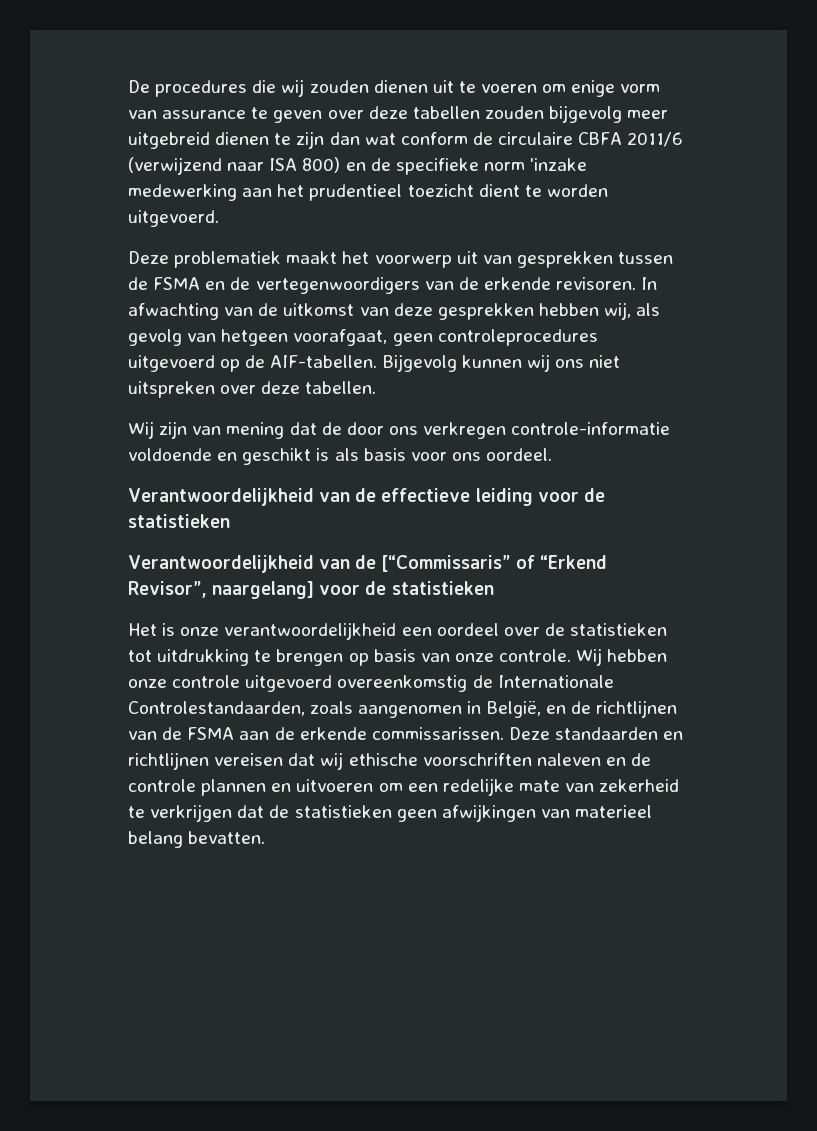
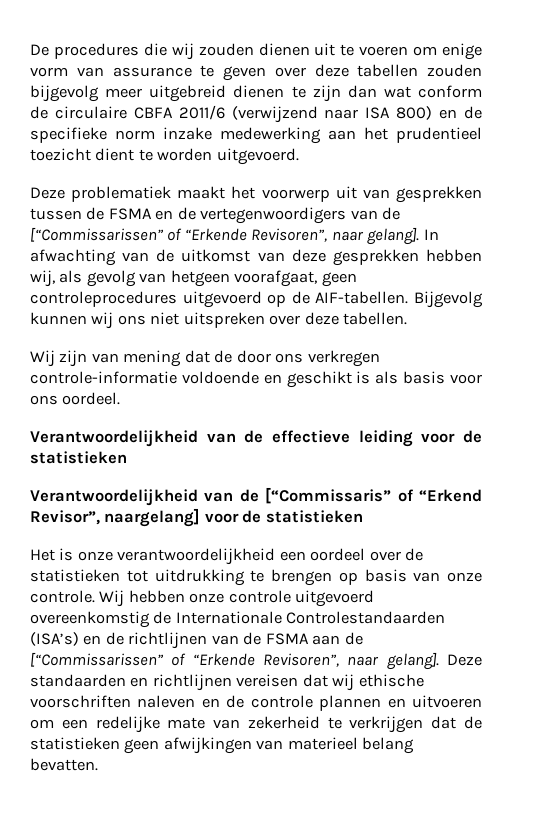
[530,158,588,171] 'inzake -> [163,127,212,140] inzake
[483,277,637,290] erkende revisoren. -> [30,227,420,245] [“Commissarissen” of “Erkende Revisoren”, naar gelang].
[128,700,541,718] Controlestandaarden, zoals aangenomen in België, -> [286,611,446,624] [30,632,79,646] Controlestandaarden (ISA’s)
[299,727,504,740] erkende commissarissen. -> [30,652,439,670] [“Commissarissen” of “Erkende Revisoren”, naar gelang].

